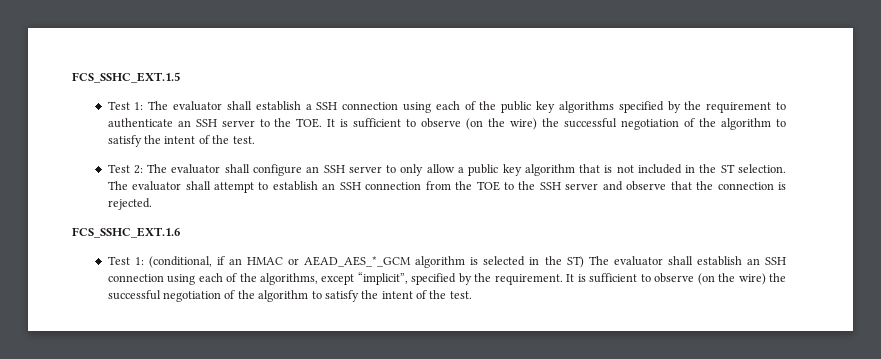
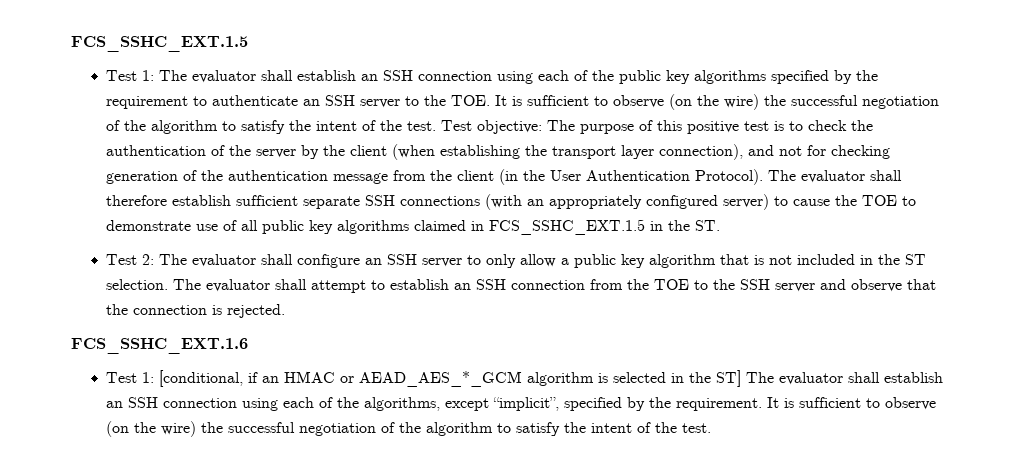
[305,104,312,110] a -> [361,74,379,81] an
(255, 140) none -> [441,120,874,134] [106,144,891,160] [106,169,903,185] [106,194,917,210] [106,219,721,235] Test objective: The purpose of this positive test is to check the authentication of the server by the client (when establishing the transport layer connection), and not for checking generation of the authentication message from the client (in the User Authentication Protocol). The evaluator shall therefore establish sufficient separate SSH connections (with an appropriately configured server) to cause the TOE to demonstrate use of all public key algorithms claimed in FCS_SSHC_EXT.1.5 in the ST.
[148,256,212,268] (conditional, -> [159,370,244,387] [conditional,
[566,256,584,268] ST) -> [716,370,742,387] ST]

